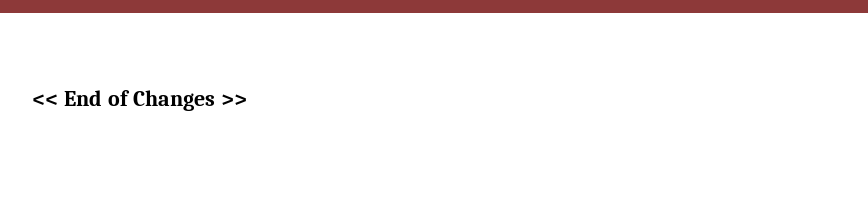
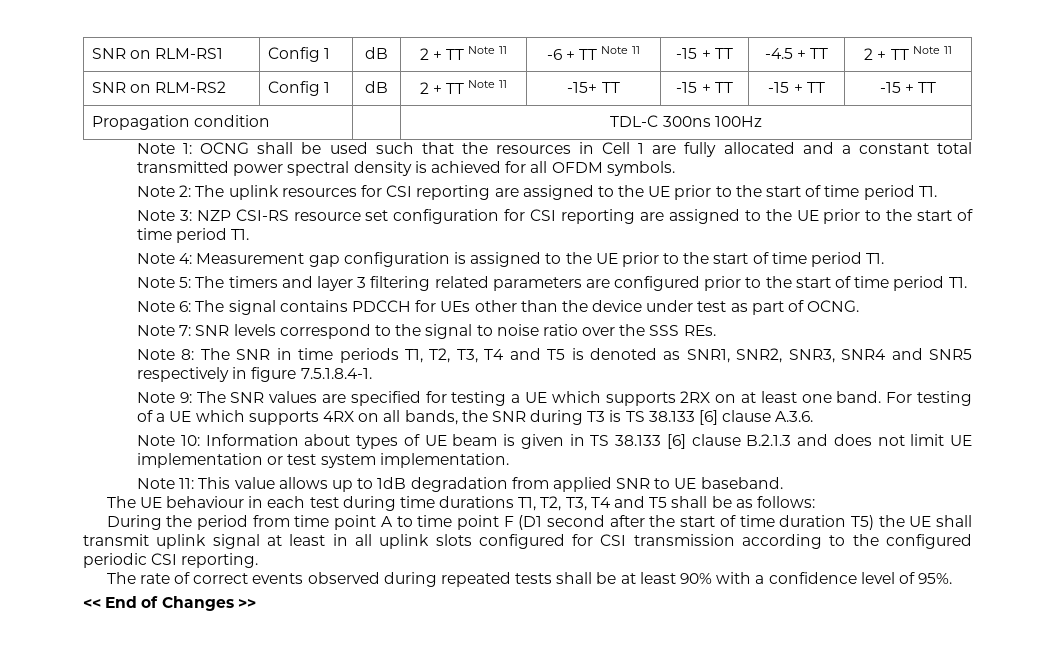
(32, 100) none -> [92,48,224,59] [268,47,331,62] [365,47,388,59] [419,46,508,60] [546,46,641,60] [676,48,733,59] [764,48,829,59] [864,46,952,60] [92,81,227,93] [268,81,331,96] [365,81,388,93] [419,80,508,94] [567,82,620,93] [676,82,733,93] [768,82,825,93] [879,82,937,93] [92,115,271,130] [610,115,762,127] [137,142,972,157] [137,161,675,176] [137,185,937,200] [137,209,973,224] [137,228,250,243] [137,252,885,267] [137,276,967,291] [137,300,860,315] [137,324,716,339] [137,348,972,363] [137,367,372,382] [137,391,972,406] [137,410,814,425] [137,434,973,449] [137,453,509,468] [137,477,783,492] [106,496,815,511] [106,515,973,530] [83,534,972,549] [83,553,259,568] [106,572,953,587] SNR on RLM-RS1 | Config 1 | dB | 2 + TT Note 11 | -6 + TT Note 11 | -15 + TT | -4.5 + TT | 2 + TT Note 11 // SNR on RLM-RS2 | Config 1 | dB | 2 + TT Note 11 | -15+ TT | -15 + TT | -15 + TT | -15 + TT // Propagation condition | | TDL-C 300ns 100Hz // Note 1: OCNG shall be used such that the resources in Cell 1 are fully allocated and a constant total transmitted power spectral density is achieved for all OFDM symbols. // Note 2: The uplink resources for CSI reporting are assigned to the UE prior to the start of time period T1. // Note 3: NZP CSI-RS resource set configuration for CSI reporting are assigned to the UE prior to the start of time period T1. // Note 4: Measurement gap configuration is assigned to the UE prior to the start of time period T1. // Note 5: The timers and layer 3 filtering related parameters are configured prior to the start of time period T1. // Note 6: The signal contains PDCCH for UEs other than the device under test as part of OCNG. // Note 7: SNR levels correspond to the signal to noise ratio over the SSS REs. // Note 8: The SNR in time periods T1, T2, T3, T4 and T5 is denoted as SNR1, SNR2, SNR3, SNR4 and SNR5 respectively in figure 7.5.1.8.4-1. // Note 9: The SNR values are specified for testing a UE which supports 2RX on at least one band. For testing of a UE which supports 4RX on all bands, the SNR during T3 is TS 38.133 [6] clause A.3.6. // Note 10: Information about types of UE beam is given in TS 38.133 [6] clause B.2.1.3 and does not limit UE implementation or test system implementation. // Note 11: This value allows up to 1dB degradation from applied SNR to UE baseband. // The UE behaviour in each test during time durations T1, T2, T3, T4 and T5 shall be as follows: // During the period from time point A to time point F (D1 second after the start of time duration T5) the UE shall transmit uplink signal at least in all uplink slots configured for CSI transmission according to the configured periodic CSI reporting. // The rate of correct events observed during repeated tests shall be at least 90% with a confidence level of 95%. //

